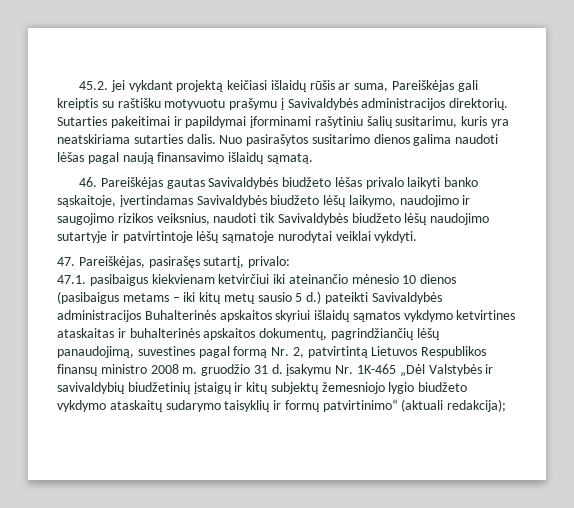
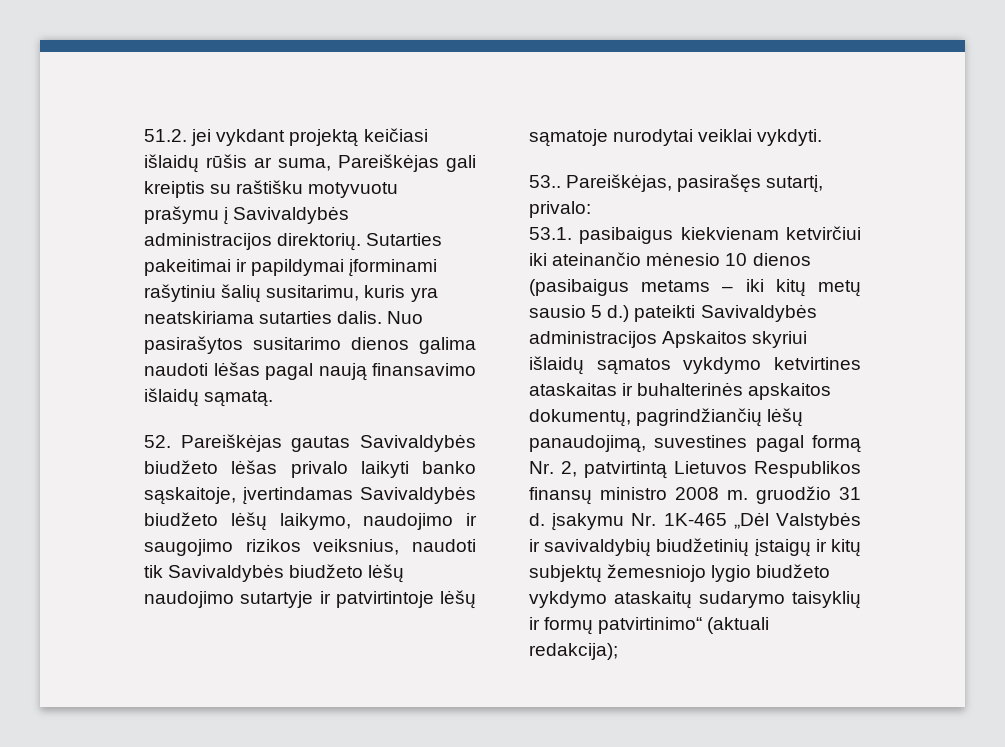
[78,81,108,90] 45.2. -> [144,129,187,142] 51.2.
[78,177,97,187] 46. -> [144,435,171,448] 52.
[57,257,75,266] 47. -> [529,175,561,188] 53..
[57,275,86,284] 47.1. -> [529,227,572,240] 53.1.
[144,310,272,322] Buhalterinės apskaitos -> [662,331,748,348] Apskaitos

